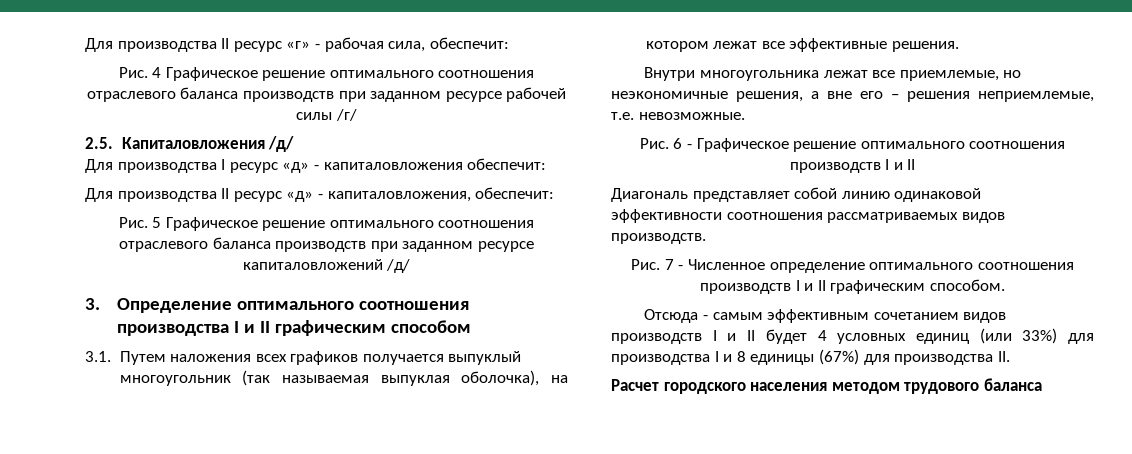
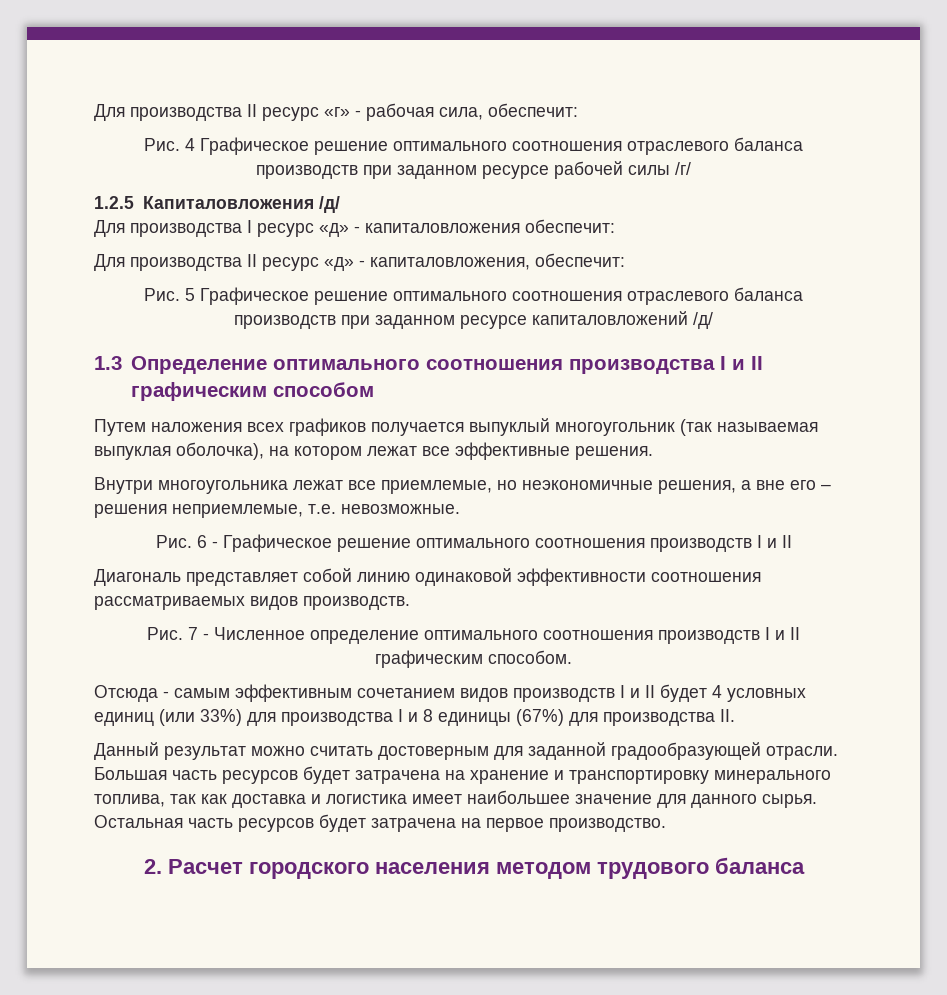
[85,137,113,149] 2.5. -> [94,196,134,209] 1.2.5
[85,298,100,310] 3. -> [94,356,122,370] 1.3
[85,351,111,362] 3.1. -> (374, 389) none
(1010, 356) none -> [94,742,838,760] [94,766,831,784] [94,790,817,808] [94,814,666,832] [143,859,162,874] Данный результат можно считать достоверным для заданной градообразующей отрасли. Большая часть ресурсов будет затрачена на хранение и транспортировку минерального топлива, так как доставка и логистика имеет наибольшее значение для данного сырья. Остальная часть ресурсов будет затрачена на первое производство. // 2.

